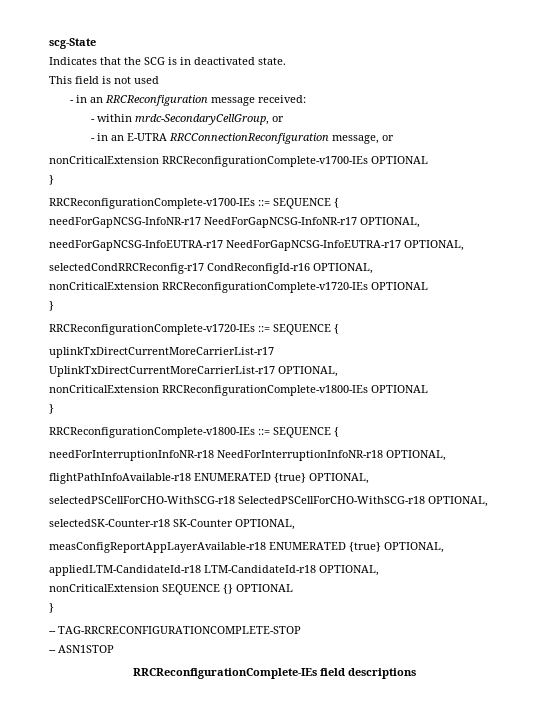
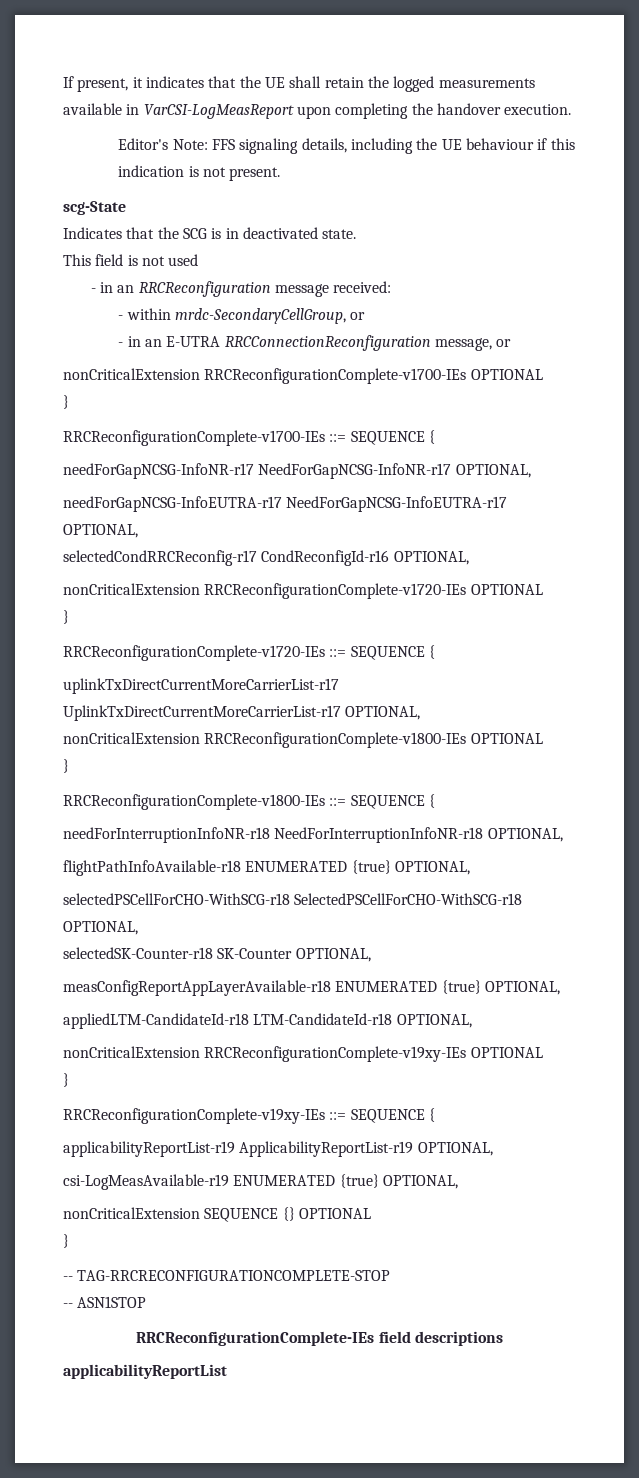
(49, 43) none -> [63,76,535,92] [63,103,572,119] [118,138,575,154] [118,165,281,181] If present, it indicates that the UE shall retain the logged measurements available in VarCSI-LogMeasReport upon completing the handover execution. // Editor's Note: FFS signaling details, including the UE behaviour if this indication is not present. //
(379, 570) none -> [63,1046,543,1062] [63,1073,69,1087] [63,1108,435,1124] [63,1141,493,1157] [63,1174,458,1190] // nonCriticalExtension RRCReconfigurationComplete-v19xy-IEs OPTIONAL // } // RRCReconfigurationComplete-v19xy-IEs ::= SEQUENCE { // applicabilityReportList-r19 ApplicabilityReportList-r19 OPTIONAL, // csi-LogMeasAvailable-r19 ENUMERATED {true} OPTIONAL,
(416, 673) none -> [63,1364,227,1379] // applicabilityReportList

